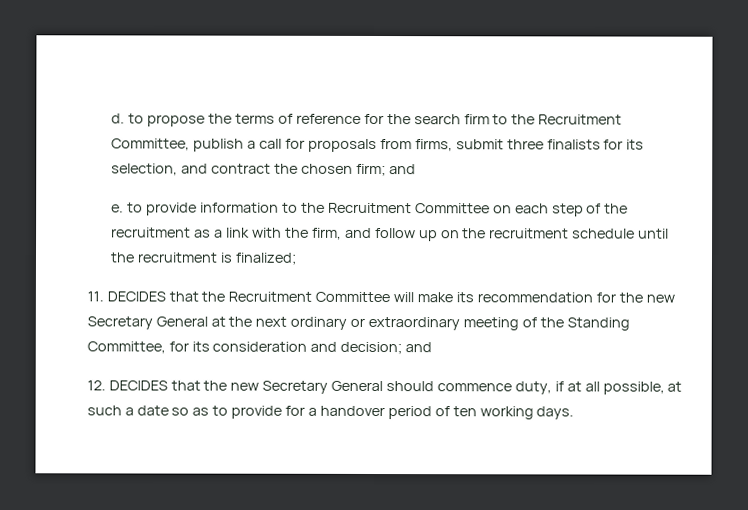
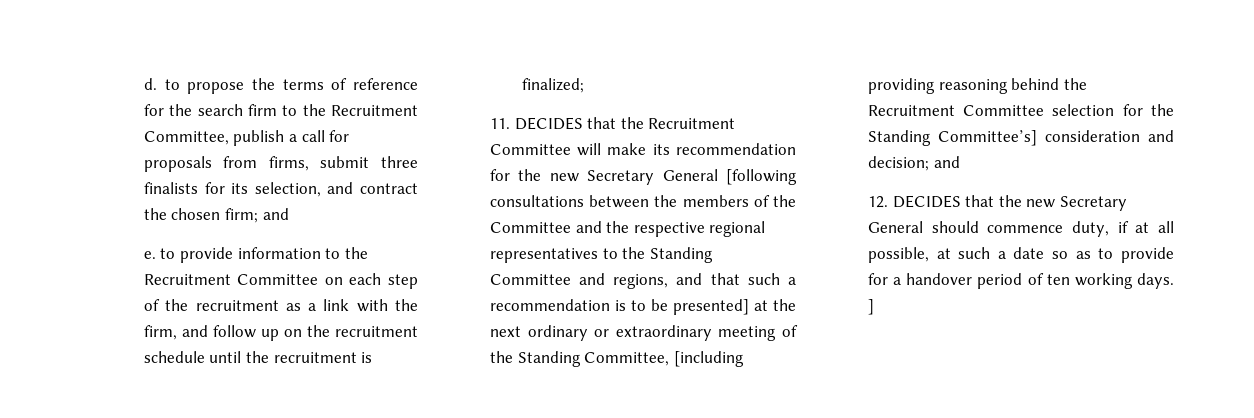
(208, 321) none -> [726,169,797,185] [489,195,796,208] [489,221,766,237] [489,247,713,263] [489,273,796,289] [489,299,749,315] [following consultations between the members of the Committee and the respective regional representatives to the Standing Committee and regions, and that such a recommendation is to be presented]
[168,341,210,352] for its -> [673,351,744,367] [867,78,1087,94] [867,104,1174,116] [867,130,1037,146] [including providing reasoning behind the Recruitment Committee selection for the Standing Committee’s]
(575, 413) none -> [867,299,874,315] ]

